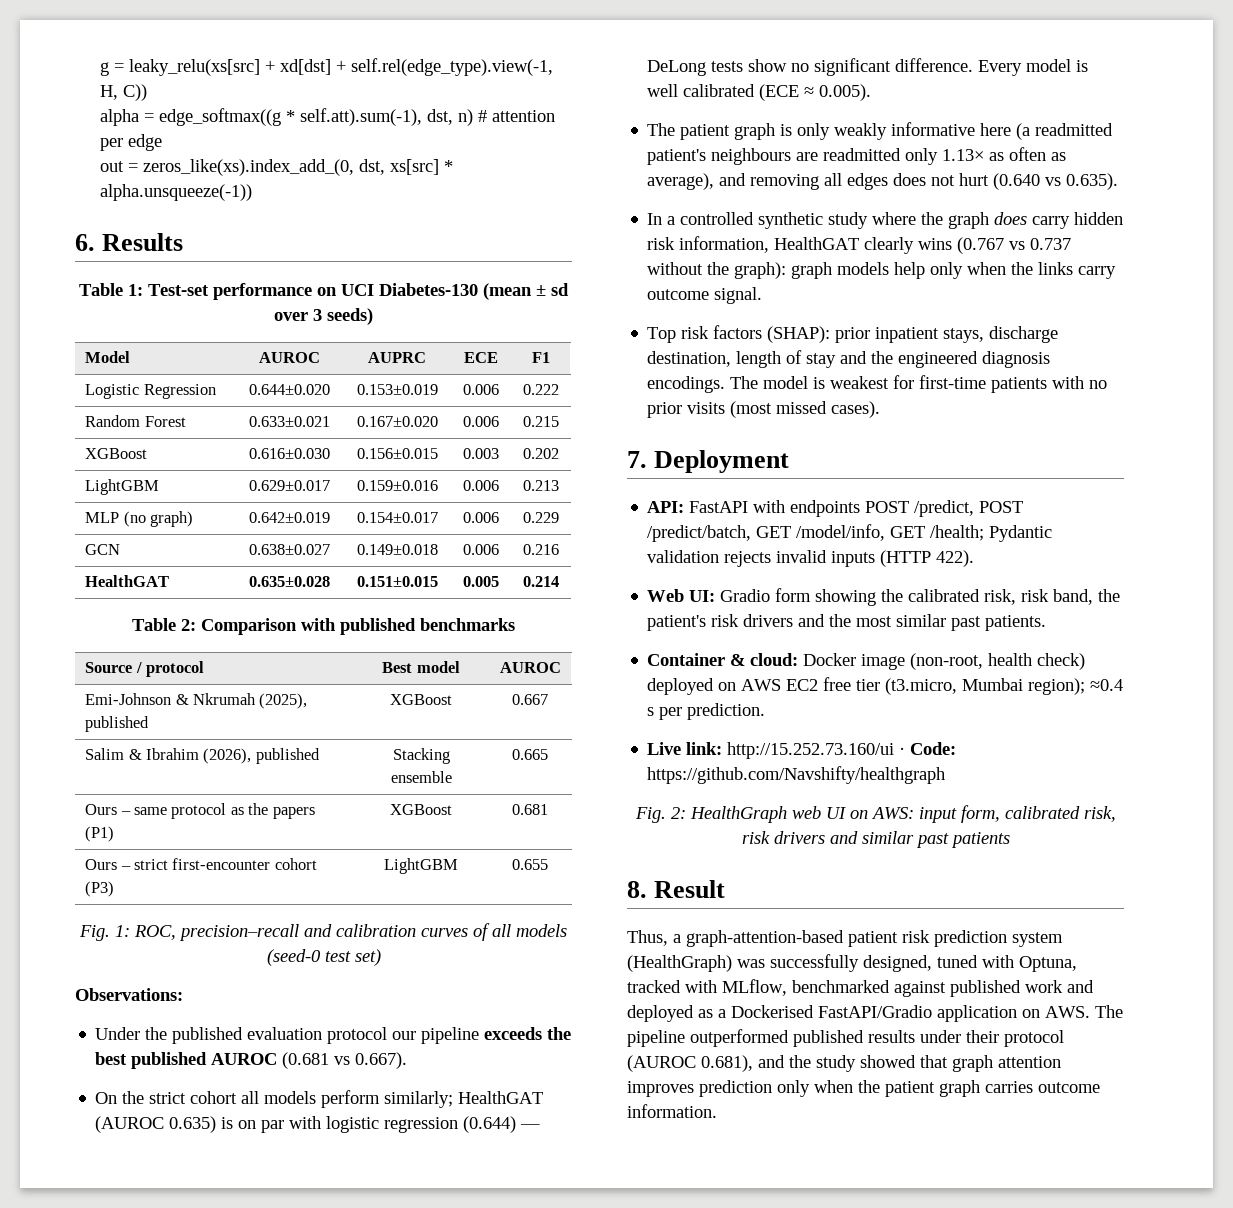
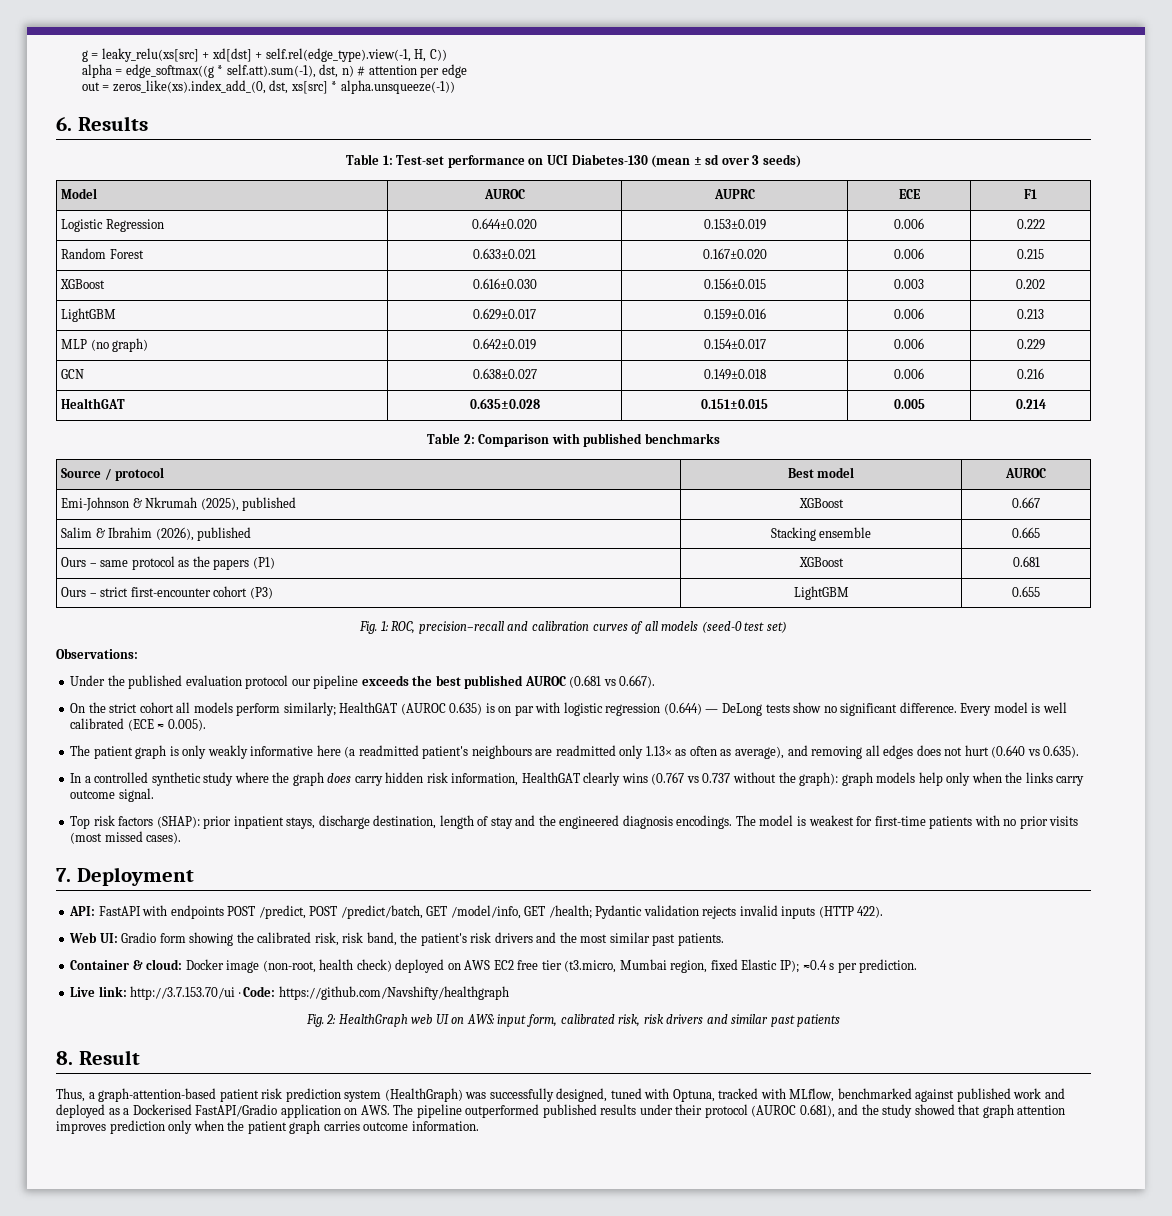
[1028,678,1086,695] region); -> [670,959,799,973] region, fixed Elastic IP);
[727,742,895,759] http://15.252.73.160/ui -> [130,986,236,1000] http://3.7.153.70/ui

